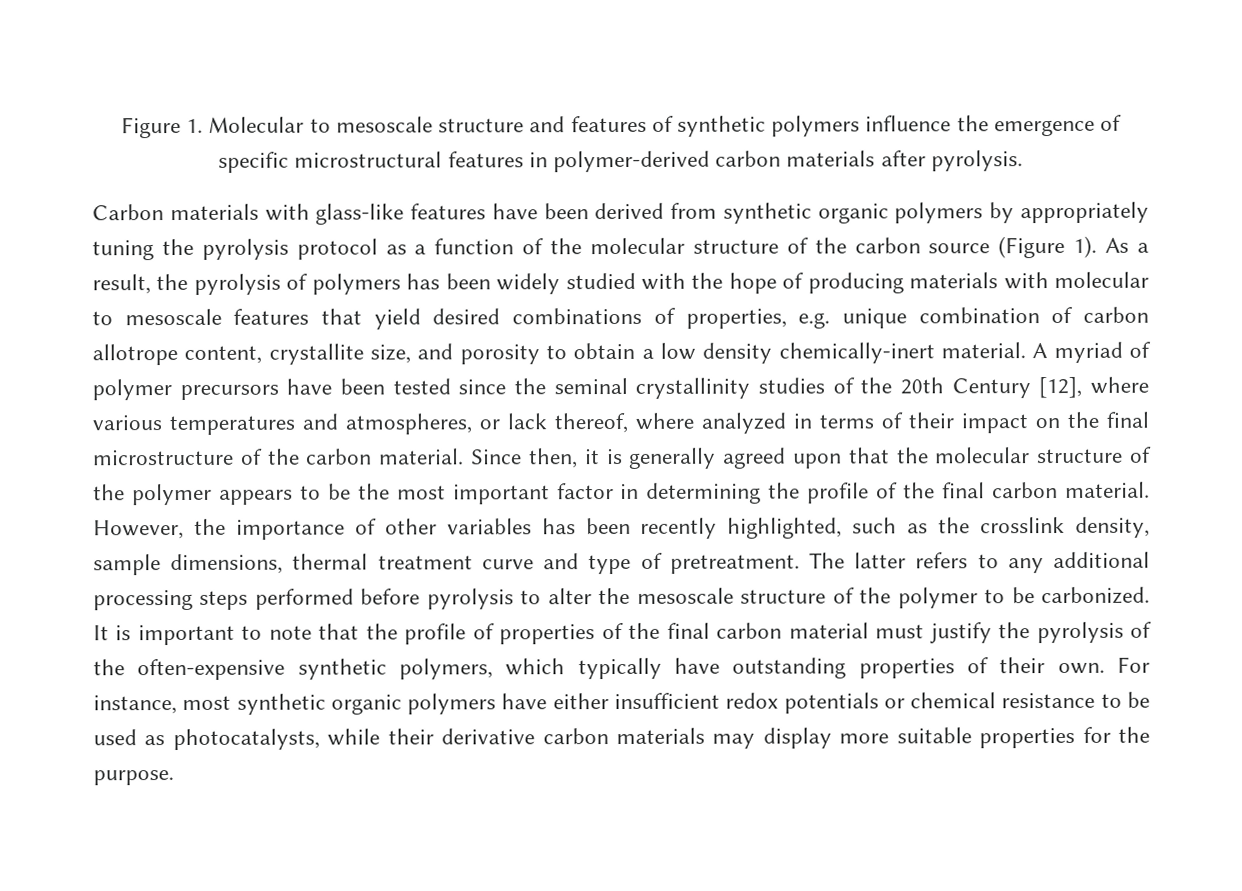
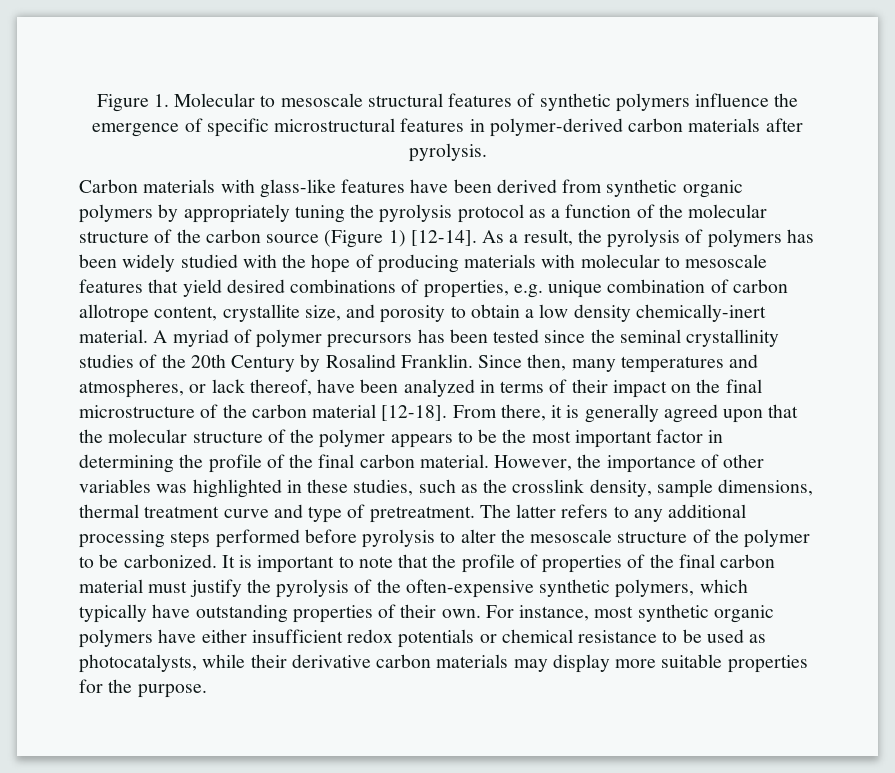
[438,116,566,133] structure and -> [367,93,443,107] structural
[1073,235,1098,258] 1). -> [388,230,477,247] 1) [12-14].
[286,378,333,395] have -> [417,329,445,343] has
[1038,376,1149,399] [92,415,162,431] [12], where various -> [300,354,616,372] by Rosalind Franklin. Since then, many
[635,412,694,430] where -> [317,379,399,393] have been
[379,448,578,469] material. Since then, -> [312,404,546,421] material [12-18]. From there,
[541,517,843,539] has been recently highlighted, -> [156,479,414,498] was highlighted in these studies,

